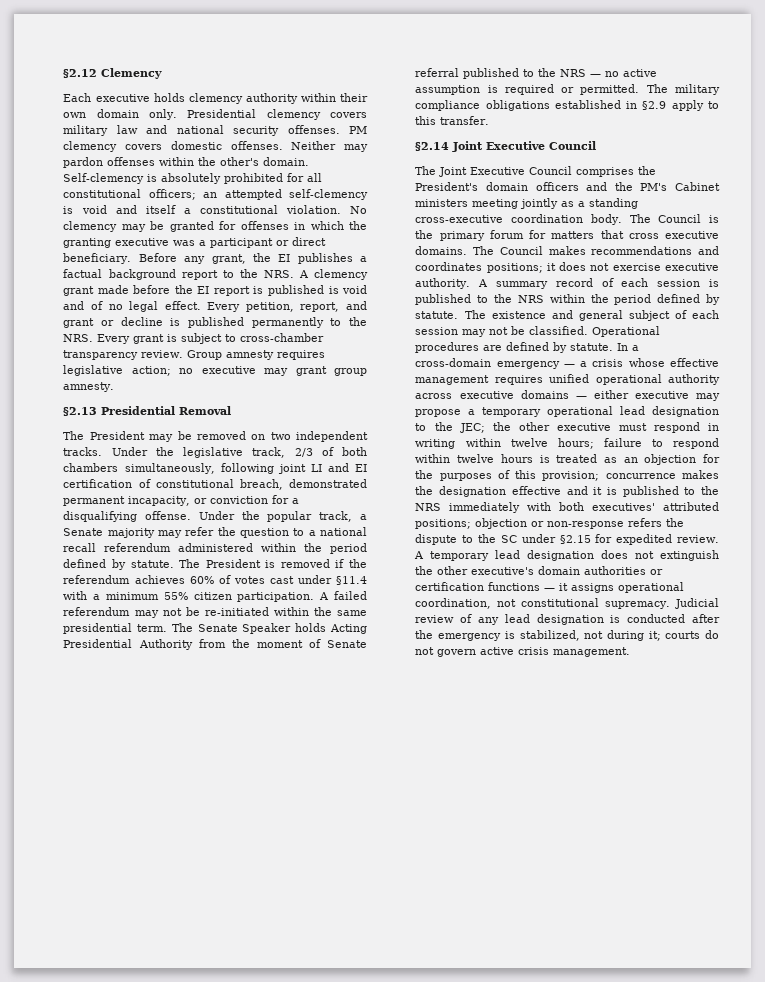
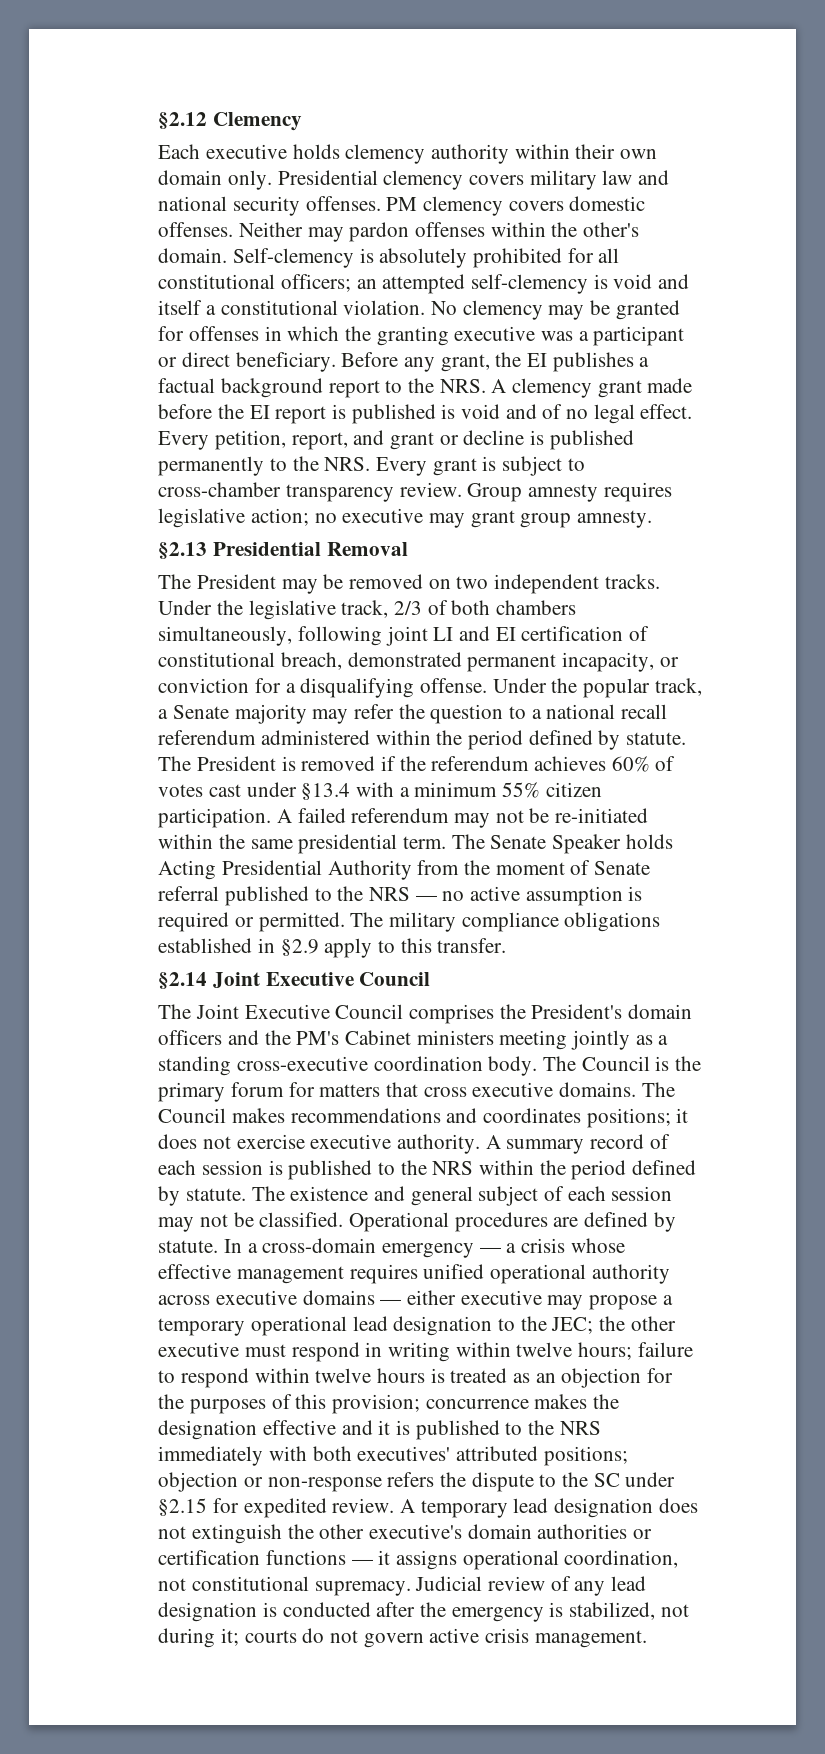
[336,576,367,585] §11.4 -> [301,783,351,800] §13.4

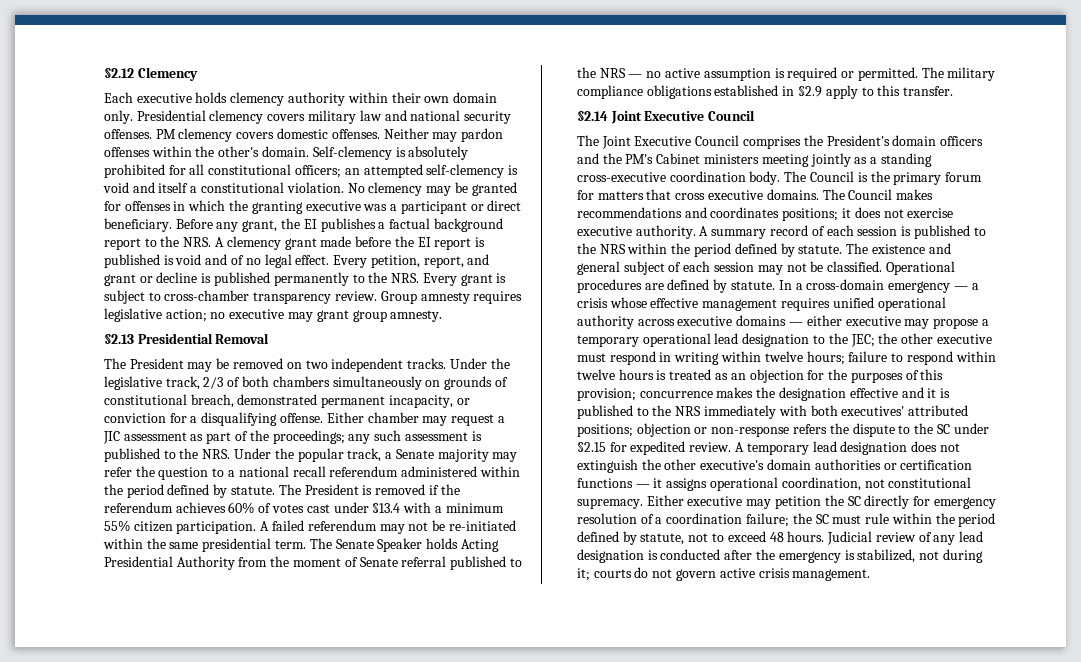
[158,626,624,646] simultaneously, following joint LI and EI certification -> [332,376,493,390] simultaneously on grounds
(488, 685) none -> [326,412,505,426] [102,430,482,444] [103,448,231,462] Either chamber may request a JIC assessment as part of the proceedings; any such assessment is published to the NRS.
(411, 1588) none -> [646,495,996,509] [576,513,996,527] [576,531,825,545] Either executive may petition the SC directly for emergency resolution of a coordination failure; the SC must rule within the period defined by statute, not to exceed 48 hours.

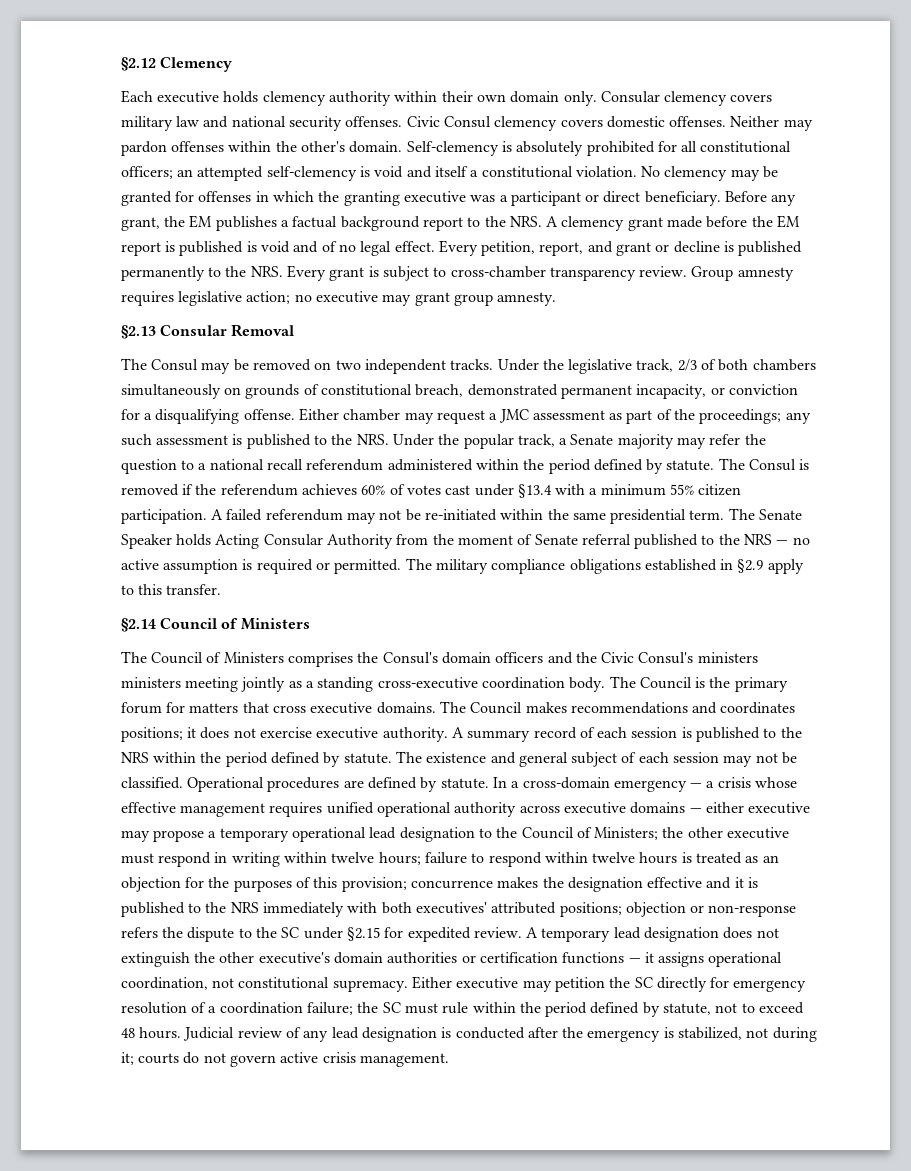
[136,110,206,121] Presidential -> [600,91,660,103] Consular
[155,129,176,139] PM -> [406,116,491,128] Civic Consul
[303,219,317,229] EI -> [189,215,213,228] EM
[417,237,431,247] EI -> [777,215,801,228] EM
[137,333,213,344] Presidential -> [159,325,227,336] Consular
[129,358,184,369] President -> [150,359,198,371] Consul
[102,431,120,444] JIC -> [498,409,529,423] JMC
[304,484,359,495] President -> [749,459,797,471] Consul
[103,556,173,567] Presidential -> [263,534,323,546] Consular
[610,110,756,124] [576,135,740,149] Joint Executive Council // The Joint Executive Council -> [159,618,310,630] [120,651,284,664] Council of Ministers // The Council of Ministers
[826,135,890,146] President's -> [382,652,438,664] Consul's
[625,153,701,164] PM's Cabinet -> [601,652,758,664] Civic Consul's ministers
[850,334,875,347] JEC; -> [521,827,659,840] Council of Ministers;

